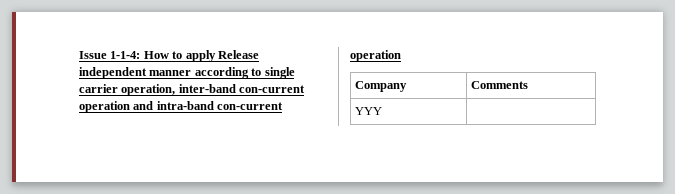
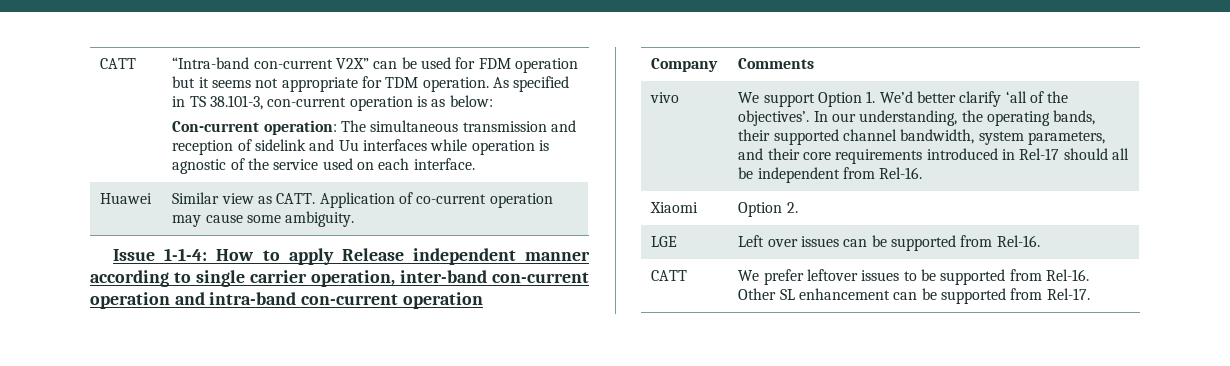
(79, 55) none -> [100,58,137,69] [172,57,578,73] [172,76,570,92] [172,95,493,111] [172,120,577,135] [172,139,549,155] [172,158,475,174] [100,193,153,204] [172,192,553,208] [172,211,355,227] CATT | “Intra-band con-current V2X” can be used for FDM operation but it seems not appropriate for TDM operation. As specified in TS 38.101-3, con-current operation is as below: // Con-current operation: The simultaneous transmission and reception of sidelink and Uu interfaces while operation is agnostic of the service used on each interface. // Huawei | Similar view as CATT. Application of co-current operation may cause some ambiguity. //
[355,107,383,115] YYY | -> [650,92,680,103] [738,91,1069,107] [738,110,1096,126] [738,129,1106,145] [738,148,1129,164] [738,167,923,183] [650,202,699,213] [738,202,798,217] [651,236,678,247] [738,235,1040,251] [651,270,688,281] [738,269,1089,285] [738,288,1090,304] vivo | We support Option 1. We’d better clarify ‘all of the objectives’. In our understanding, the operating bands, their supported channel bandwidth, system parameters, and their core requirements introduced in Rel-17 should all be independent from Rel-16. // Xiaomi | Option 2. // LGE | Left over issues can be supported from Rel-16. // CATT | We prefer leftover issues to be supported from Rel-16. Other SL enhancement can be supported from Rel-17.

